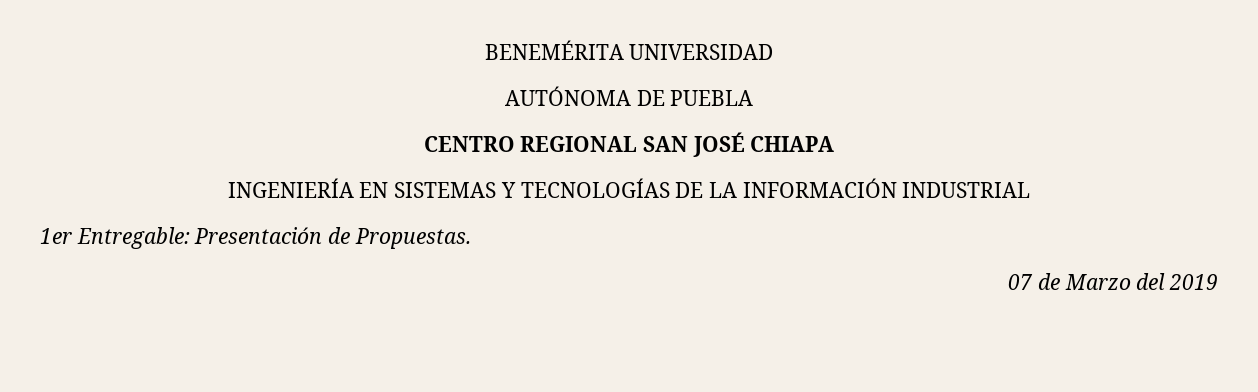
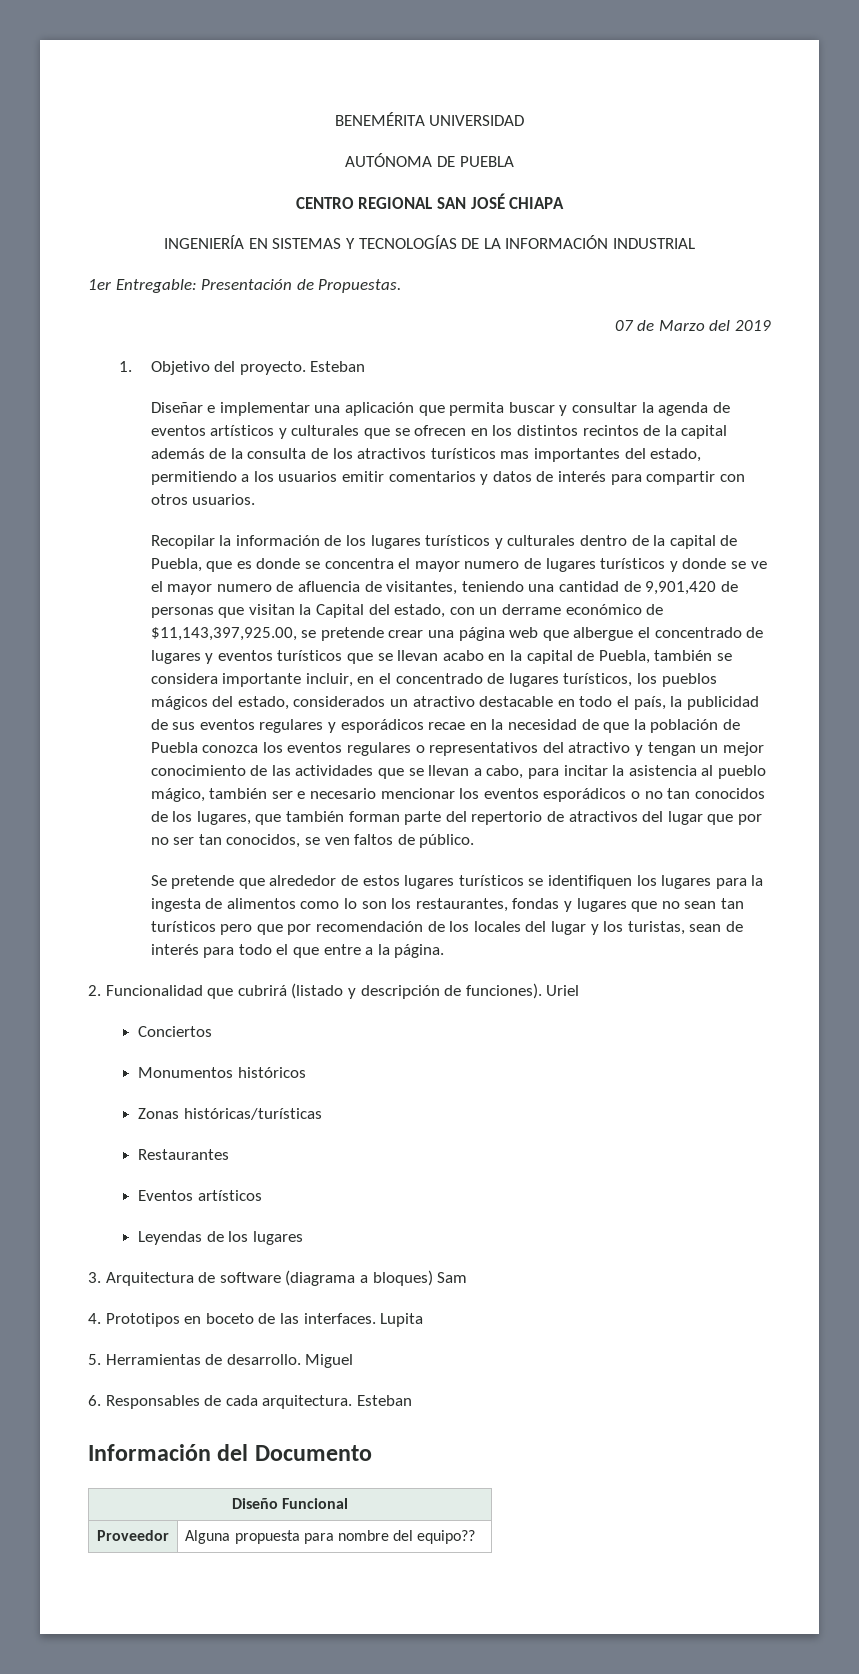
(1218, 282) none -> [119,361,366,375] [150,402,730,416] [150,425,728,439] [150,448,702,462] [150,471,745,485] [150,494,256,505] [150,535,738,549] [150,558,767,572] [150,581,738,595] [150,604,664,618] [150,627,764,641] [150,650,732,664] [150,673,717,687] [150,696,759,710] [150,719,740,733] [150,742,764,756] [150,765,766,779] [150,788,765,802] [150,811,762,825] [150,834,475,848] [150,875,764,889] [150,898,744,912] [150,921,743,935] [150,944,445,958] [88,983,580,999] [138,1026,213,1037] [138,1067,306,1078] [138,1108,322,1120] [138,1149,230,1160] [138,1190,262,1201] [138,1231,303,1245] [88,1270,468,1286] [88,1313,424,1327] [88,1354,354,1368] [88,1395,412,1409] [88,1444,372,1461] [231,1498,349,1509] [97,1530,169,1541] [185,1530,476,1544] // 1. Objetivo del proyecto. Esteban // Diseñar e implementar una aplicación que permita buscar y consultar la agenda de eventos artísticos y culturales que se ofrecen en los distintos recintos de la capital además de la consulta de los atractivos turísticos mas importantes del estado, permitiendo a los usuarios emitir comentarios y datos de interés para compartir con otros usuarios. // Recopilar la información de los lugares turísticos y culturales dentro de la capital de Puebla, que es donde se concentra el mayor numero de lugares turísticos y donde se ve el mayor numero de afluencia de visitantes, teniendo una cantidad de 9,901,420 de personas que visitan la Capital del estado, con un derrame económico de $11,143,397,925.00, se pretende crear una página web que albergue el concentrado de lugares y eventos turísticos que se llevan acabo en la capital de Puebla, también se considera importante incluir, en el concentrado de lugares turísticos, los pueblos mágicos del estado, considerados un atractivo destacable en todo el país, la publicidad de sus eventos regulares y esporádicos recae en la necesidad de que la población de Puebla conozca los eventos regulares o representativos del atractivo y tengan un mejor conocimiento de las actividades que se llevan a cabo, para incitar la asistencia al pueblo mágico, también ser e necesario mencionar los eventos esporádicos o no tan conocidos de los lugares, que también forman parte del repertorio de atractivos del lugar que por no ser tan conocidos, se ven faltos de público. // Se pretende que alrededor de estos lugares turísticos se identifiquen los lugares para la ingesta de alimentos como lo son los restaurantes, fondas y lugares que no sean tan turísticos pero que por recomendación de los locales del lugar y los turistas, sean de interés para todo el que entre a la página. // 2. Funcionalidad que cubrirá (listado y descripción de funciones). Uriel // Conciertos // Monumentos históricos // Zonas históricas/turísticas // Restaurantes // Eventos artísticos // Leyendas de los lugares // 3. Arquitectura de software (diagrama a bloques) Sam // 4. Prototipos en boceto de las interfaces. Lupita // 5. Herramientas de desarrollo. Miguel // 6. Responsables de cada arquitectura. Esteban // Información del Documento // Diseño Funcional // Proveedor | Alguna propuesta para nombre del equipo??

